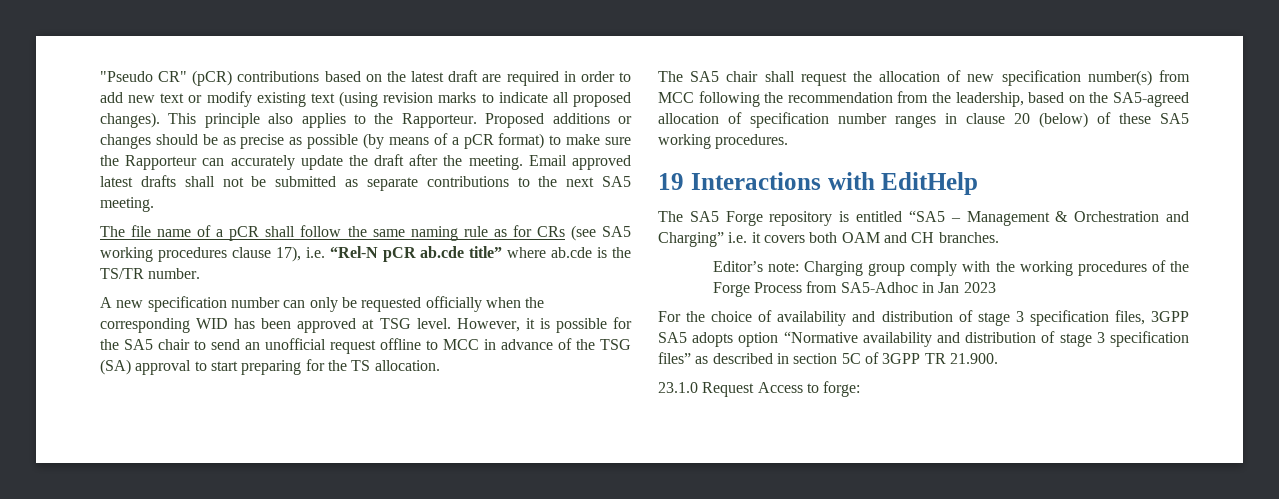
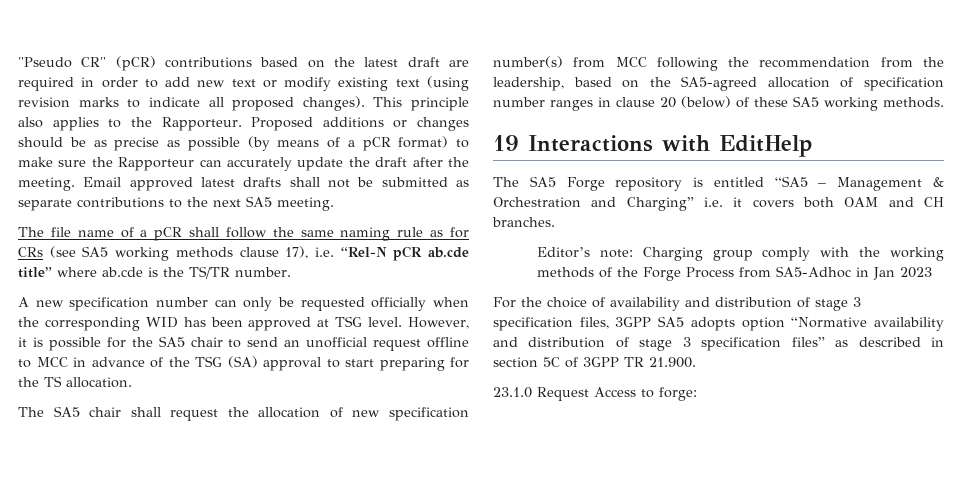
[157,247,227,262] procedures -> [175,247,233,258] methods
[715,134,789,149] procedures. -> [883,97,944,108] methods.
[1077,261,1147,276] procedures -> [536,267,594,278] methods

